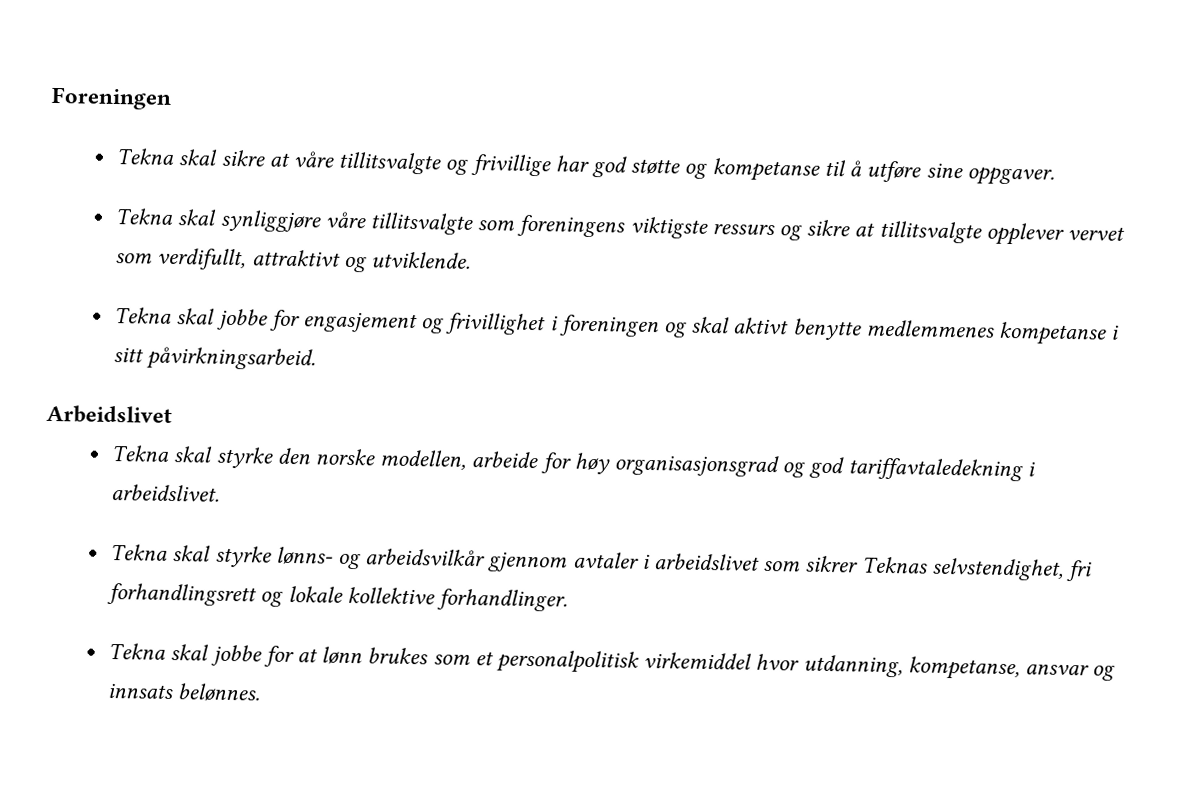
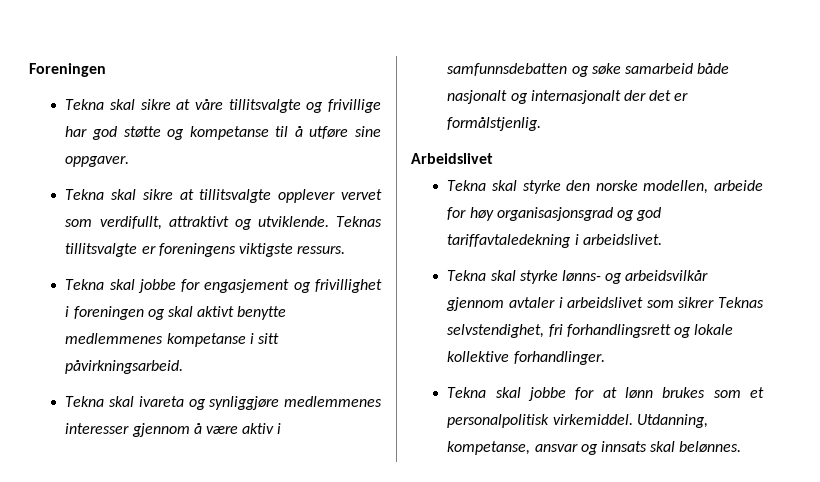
[219,209,803,241] synliggjøre våre tillitsvalgte som foreningens viktigste ressurs og -> (137, 194) none
(471, 260) none -> [335,216,382,227] [65,243,346,257] Teknas tillitsvalgte er foreningens viktigste ressurs.
(317, 359) none -> [65,396,382,410] [65,423,282,437] [447,63,730,77] [447,90,689,104] [447,117,542,131] // Tekna skal ivareta og synliggjøre medlemmenes interesser gjennom å være aktiv i samfunnsdebatten og søke samarbeid både nasjonalt og internasjonalt der det er formålstjenlig.
[643,651,903,678] virkemiddel hvor utdanning, -> [552,414,708,428] virkemiddel. Utdanning,
(175, 691) none -> [650,441,676,452] skal

